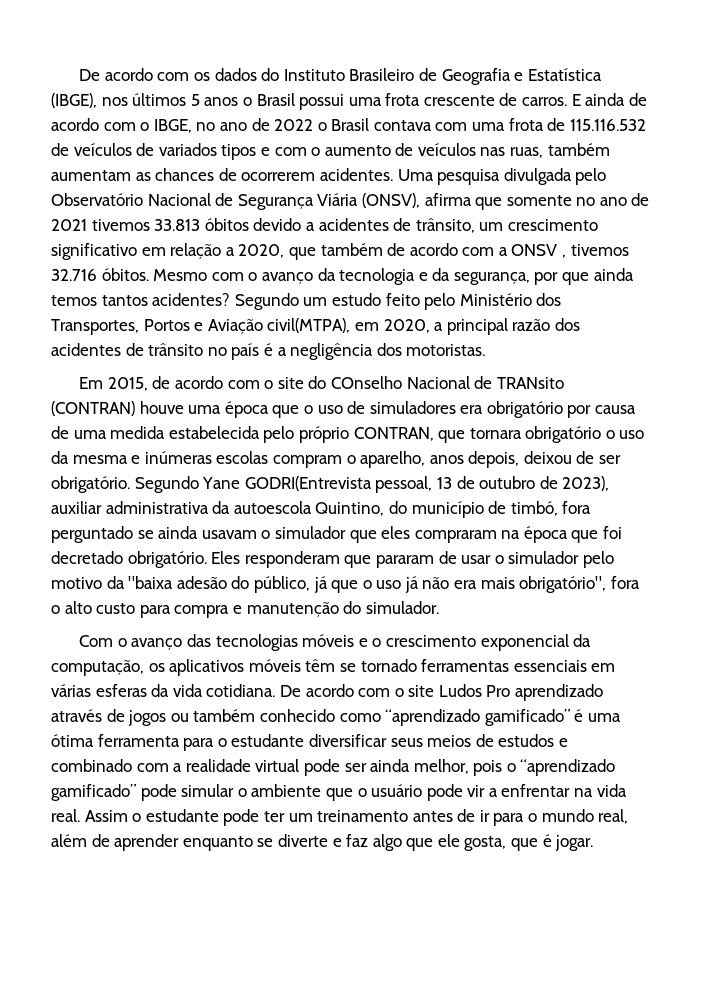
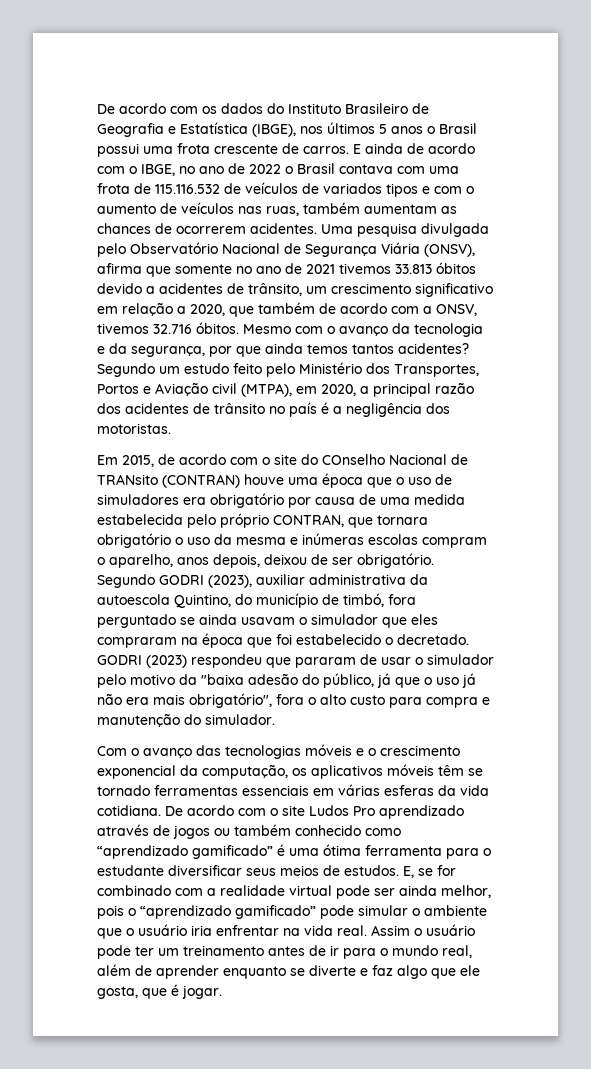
[511,244,567,258] ONSV , -> [436,304,477,316] ONSV,
[267,318,351,333] civil(MTPA), -> [212,383,292,397] civil (MTPA),
[202,476,610,493] Yane GODRI(Entrevista pessoal, 13 de outubro de 2023), -> [159,575,252,588] GODRI (2023),
[51,551,340,568] decretado obrigatório. Eles responderam -> [296,634,469,645] [97,654,262,668] estabelecido o decretado. GODRI (2023) respondeu
[498,734,568,747] estudos e -> [344,865,456,878] estudos. E, se for
[426,784,498,801] pode vir a -> [191,925,212,936] iria
[145,809,219,822] estudante -> [426,924,475,936] usuário

